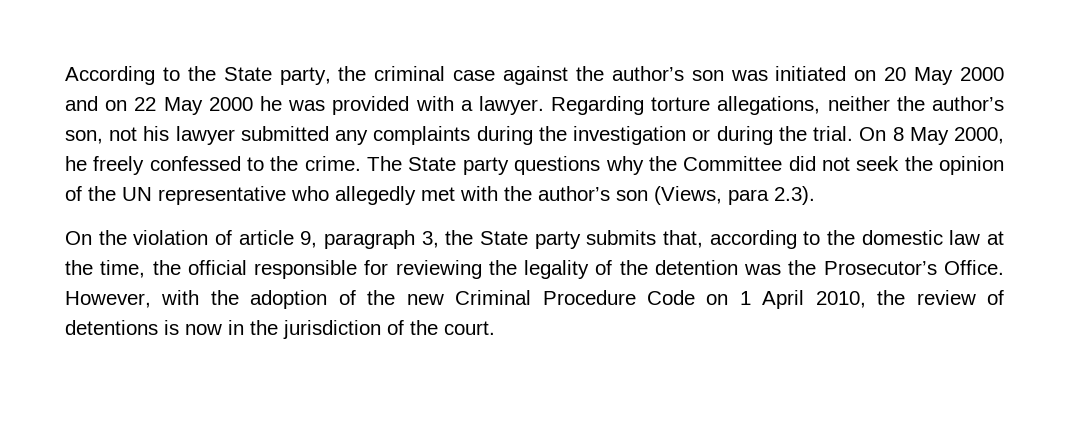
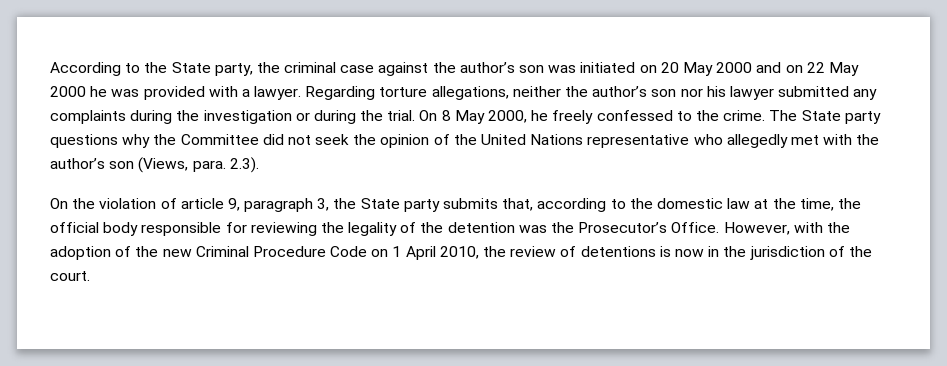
[65,127,138,144] son, not -> [651,88,703,97] son nor
[122,187,152,201] UN -> [481,134,584,145] United Nations
[728,189,769,205] para -> [192,160,226,172] para.
(247, 267) none -> [103,222,139,236] body

